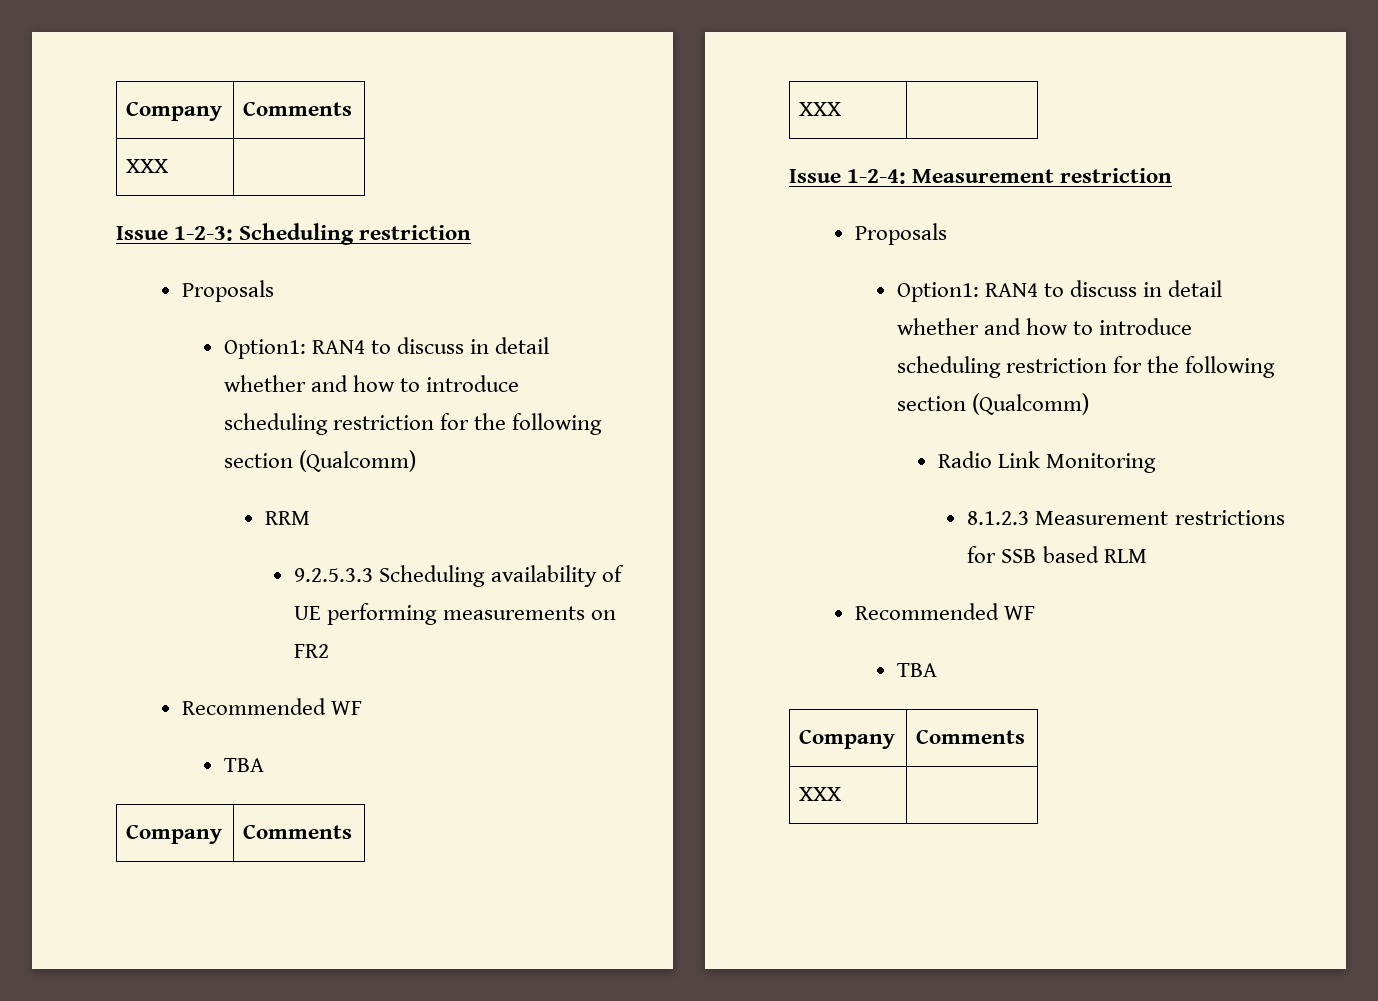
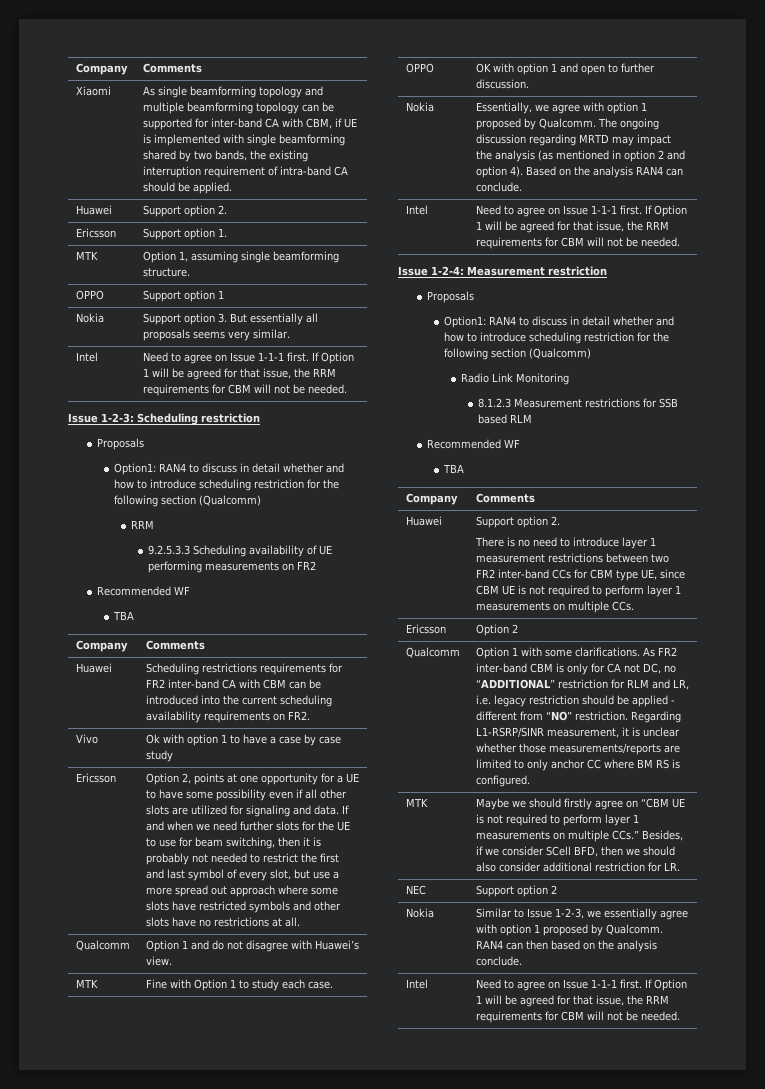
[126,101,223,121] [243,101,353,116] [126,159,169,173] Company | Comments // XXX | -> [75,63,128,75] [142,63,202,73] [75,86,111,96] [142,86,323,98] [142,102,334,114] [142,118,357,130] [142,134,345,146] [142,150,308,162] [142,166,348,178] [142,182,232,194] [75,205,112,215] [142,205,227,217] [75,228,116,238] [142,228,227,240] [75,251,98,260] [142,251,339,263] [142,268,190,277] [75,290,104,300] [142,290,224,302] [75,313,104,323] [142,313,318,325] [142,329,290,341] [75,352,98,362] [142,352,354,364] [142,368,336,380] [142,384,347,396] Company | Comments // Xiaomi | As single beamforming topology and multiple beamforming topology can be supported for inter-band CA with CBM, if UE is implemented with single beamforming shared by two bands, the existing interruption requirement of intra-band CA should be applied. // Huawei | Support option 2. // Ericsson | Support option 1. // MTK | Option 1, assuming single beamforming structure. // OPPO | Support option 1 // Nokia | Support option 3. But essentially all proposals seems very similar. // Intel | Need to agree on Issue 1-1-1 first. If Option 1 will be agreed for that issue, the RRM requirements for CBM will not be needed.
[799,102,842,116] XXX | -> [75,663,112,673] [145,663,343,675] [145,679,321,689] [145,695,332,707] [145,711,310,723] [75,734,98,744] [145,734,341,746] [145,750,173,762] [75,773,116,783] [145,773,359,785] [145,789,347,801] [145,805,349,817] [145,821,350,831] [145,837,321,849] [145,853,339,865] [145,869,339,881] [145,885,338,897] [145,901,341,913] [145,917,300,927] [75,940,130,951] [145,940,359,952] [145,956,172,966] [75,979,98,988] [145,979,333,991] [405,63,434,73] [475,63,655,75] [475,79,529,89] [405,102,434,112] [475,102,647,114] [475,118,659,130] [475,134,671,146] [475,150,685,162] [475,166,683,178] [475,182,522,192] [405,205,428,215] [475,205,687,217] [475,221,669,233] [475,237,680,249] Huawei | Scheduling restrictions requirements for FR2 inter-band CA with CBM can be introduced into the current scheduling availability requirements on FR2. // Vivo | Ok with option 1 to have a case by case study // Ericsson | Option 2, points at one opportunity for a UE to have some possibility even if all other slots are utilized for signaling and data. If and when we need further slots for the UE to use for beam switching, then it is probably not needed to restrict the first and last symbol of every slot, but use a more spread out approach where some slots have restricted symbols and other slots have no restrictions at all. // Qualcomm | Option 1 and do not disagree with Huawei’s view. // MTK | Fine with Option 1 to study each case. // OPPO | OK with option 1 and open to further discussion. // Nokia | Essentially, we agree with option 1 proposed by Qualcomm. The ongoing discussion regarding MRTD may impact the analysis (as mentioned in option 2 and option 4). Based on the analysis RAN4 can conclude. // Intel | Need to agree on Issue 1-1-1 first. If Option 1 will be agreed for that issue, the RRM requirements for CBM will not be needed.
[799,787,842,801] XXX | -> [405,516,442,526] [475,516,560,528] [474,537,656,549] [475,553,669,563] [475,569,685,581] [475,585,681,597] [475,601,634,613] [405,624,446,634] [475,624,518,636] [405,647,460,658] [475,647,677,659] [475,663,676,675] [475,679,689,690] [475,695,675,707] [475,711,681,723] [475,727,680,738] [475,743,680,755] [475,759,680,771] [475,775,530,787] [405,798,428,807] [475,798,685,810] [475,814,639,826] [475,830,683,842] [475,846,675,857] [475,862,680,872] [405,885,426,895] [475,885,557,897] [405,908,434,918] [475,908,688,920] [475,924,663,936] [475,940,657,952] [475,956,522,966] [405,979,428,989] [475,979,687,991] [475,995,669,1007] [475,1011,680,1023] Huawei | Support option 2. // There is no need to introduce layer 1 measurement restrictions between two FR2 inter-band CCs for CBM type UE, since CBM UE is not required to perform layer 1 measurements on multiple CCs. // Ericsson | Option 2 // Qualcomm | Option 1 with some clarifications. As FR2 inter-band CBM is only for CA not DC, no “ADDITIONAL” restriction for RLM and LR, i.e. legacy restriction should be applied - different from “NO” restriction. Regarding L1-RSRP/SINR measurement, it is unclear whether those measurements/reports are limited to only anchor CC where BM RS is configured. // MTK | Maybe we should firstly agree on “CBM UE is not required to perform layer 1 measurements on multiple CCs.” Besides, if we consider SCell BFD, then we should also consider additional restriction for LR. // NEC | Support option 2 // Nokia | Similar to Issue 1-2-3, we essentially agree with option 1 proposed by Qualcomm. RAN4 can then based on the analysis conclude. // Intel | Need to agree on Issue 1-1-1 first. If Option 1 will be agreed for that issue, the RRM requirements for CBM will not be needed.

